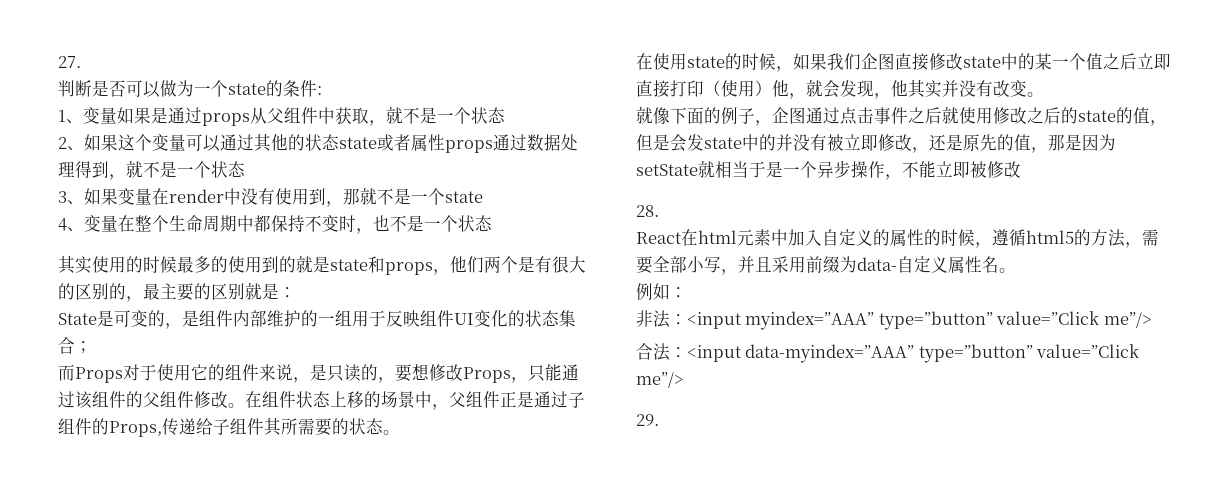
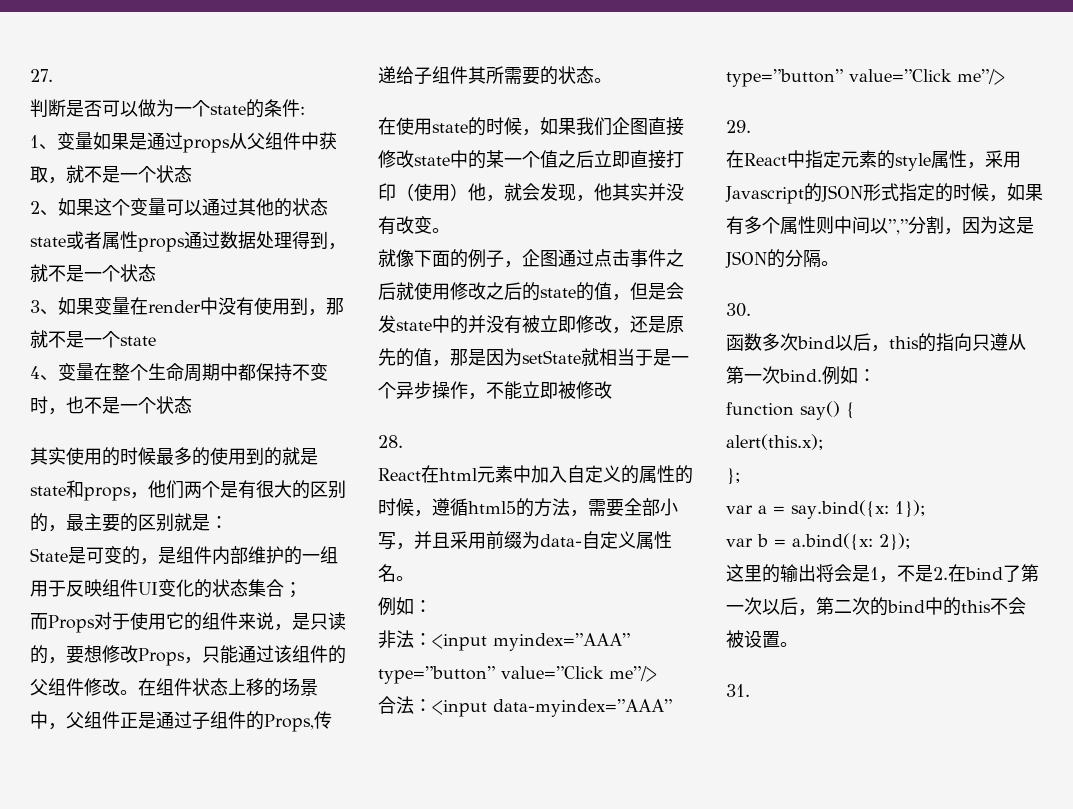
(659, 420) none -> [726,150,1021,171] [725,183,1043,204] [726,216,1034,235] [725,249,839,268] [726,303,751,317] [726,333,1026,352] [726,366,876,385] [726,401,855,420] [726,434,824,450] [726,468,741,485] [726,500,926,519] [726,533,911,551] [726,564,1039,583] [726,597,1026,616] [726,630,798,648] [726,684,750,697] // 在React中指定元素的style属性，采用Javascript的JSON形式指定的时候，如果有多个属性则中间以”,”分割，因为这是JSON的分隔。 // 30. // 函数多次bind以后，this的指向只遵从第一次bind.例如： // function say() { // alert(this.x); // }; // var a = say.bind({x: 1}); // var b = a.bind({x: 2}); // 这里的输出将会是1，不是2.在bind了第一次以后，第二次的bind中的this不会被设置。 // 31.

